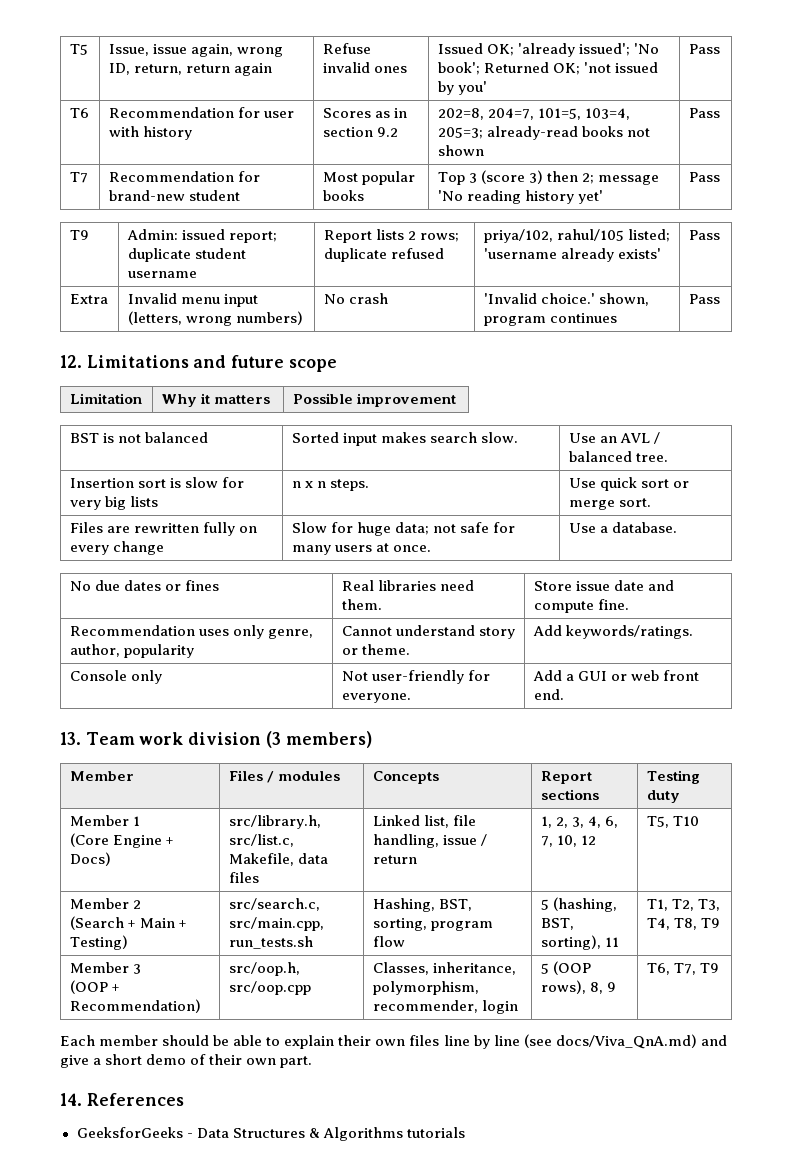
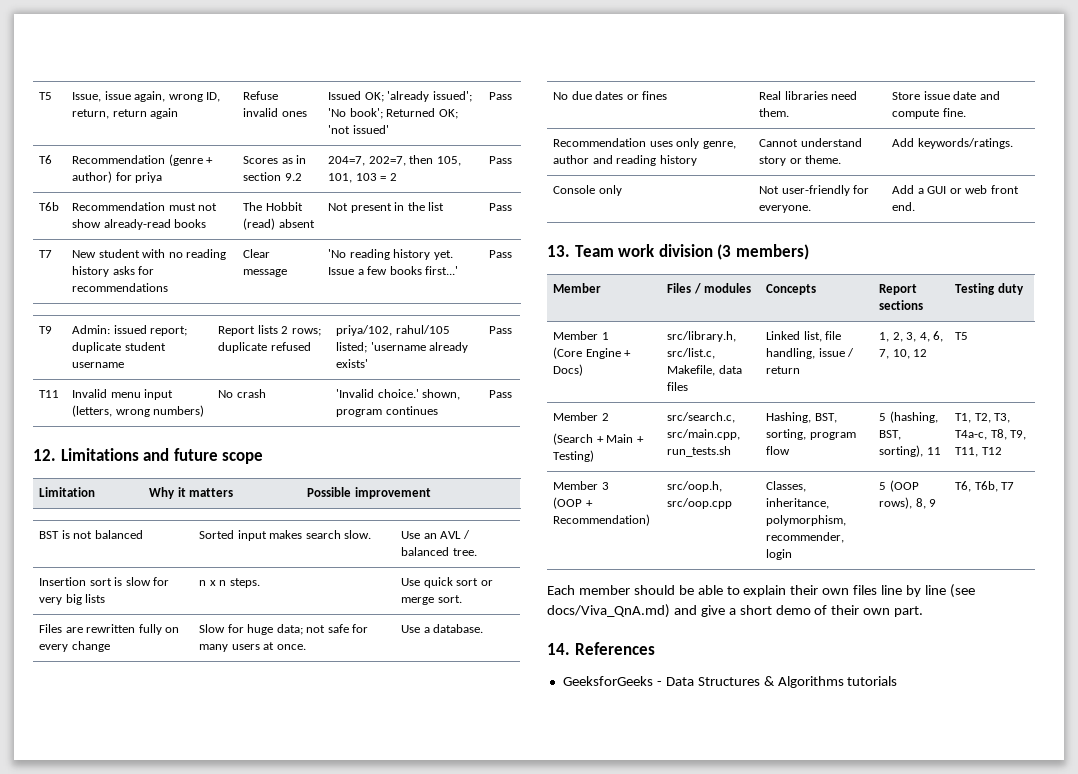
[615,62,659,73] [437,81,487,95] issued by you' -> [352,125,389,134] issued'
[237,107,294,118] [108,126,192,140] for user with history -> [168,154,214,166] [72,171,163,183] (genre + author) for priya
[437,108,631,120] [437,126,651,140] [437,145,484,156] [688,108,720,118] [69,172,88,183] [108,171,260,182] [108,190,240,201] [322,171,415,185] [322,190,364,201] [437,170,660,185] [437,190,604,204] 202=8, 204=7, 101=5, 103=4, 205=3; already-read books not shown | Pass // T7 | Recommendation for brand-new student | Most popular books | Top 3 (score 3) then 2; message 'No reading history yet' -> [328,155,461,166] [328,173,397,183] [489,156,513,164] [39,202,60,211] [72,202,218,211] [72,219,207,230] [243,202,303,211] [243,218,315,230] [328,202,445,213] [489,203,513,211] [39,250,53,258] [72,249,227,260] [72,266,155,277] [72,283,169,292] [243,249,271,258] [243,269,288,277] [328,249,453,260] [328,266,459,275] 204=7, 202=7, then 105, 101, 103 = 2 | Pass // T6b | Recommendation must not show already-read books | The Hobbit (read) absent | Not present in the list | Pass // T7 | New student with no reading history asks for recommendations | Clear message | 'No reading history yet. Issue a few books first...'
[69,294,108,304] Extra -> [39,390,60,398] T11
[69,644,194,658] author, popularity -> [553,155,697,166] author and reading history
[646,816,699,828] T5, T10 -> [955,332,969,340] T5
[646,918,720,930] T4, T8, T9 -> [955,429,1027,440] [955,447,1002,457] T4a-c, T8, T9, T11, T12
[673,963,719,975] T7, T9 -> [974,481,1015,492] T6b, T7

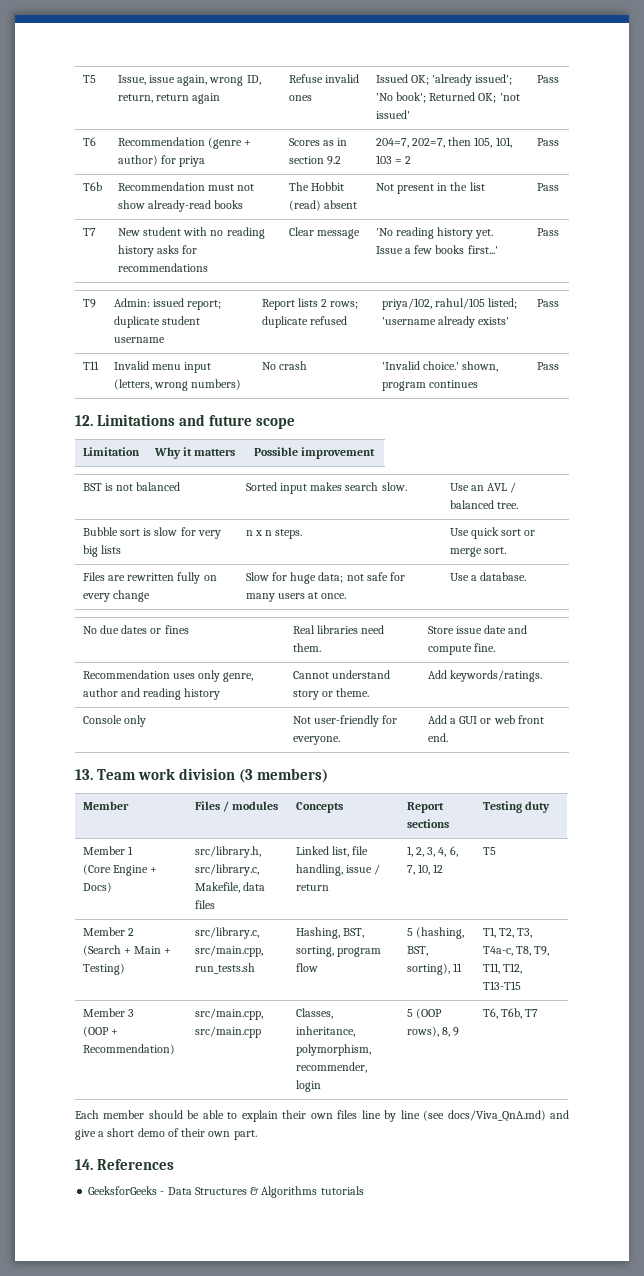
[39,577,87,586] Insertion -> [82,527,118,536] Bubble
[667,348,716,359] src/list.c, -> [194,864,259,876] src/library.c,
[667,412,736,423] src/search.c, -> [194,927,259,939] src/library.c,
[981,447,1002,455] T12 -> [503,963,523,974] [482,981,521,990] T12, T13-T15
[667,481,723,492] [667,498,733,509] src/oop.h, src/oop.cpp -> [194,1008,263,1020] [194,1026,261,1038] src/main.cpp, src/main.cpp

